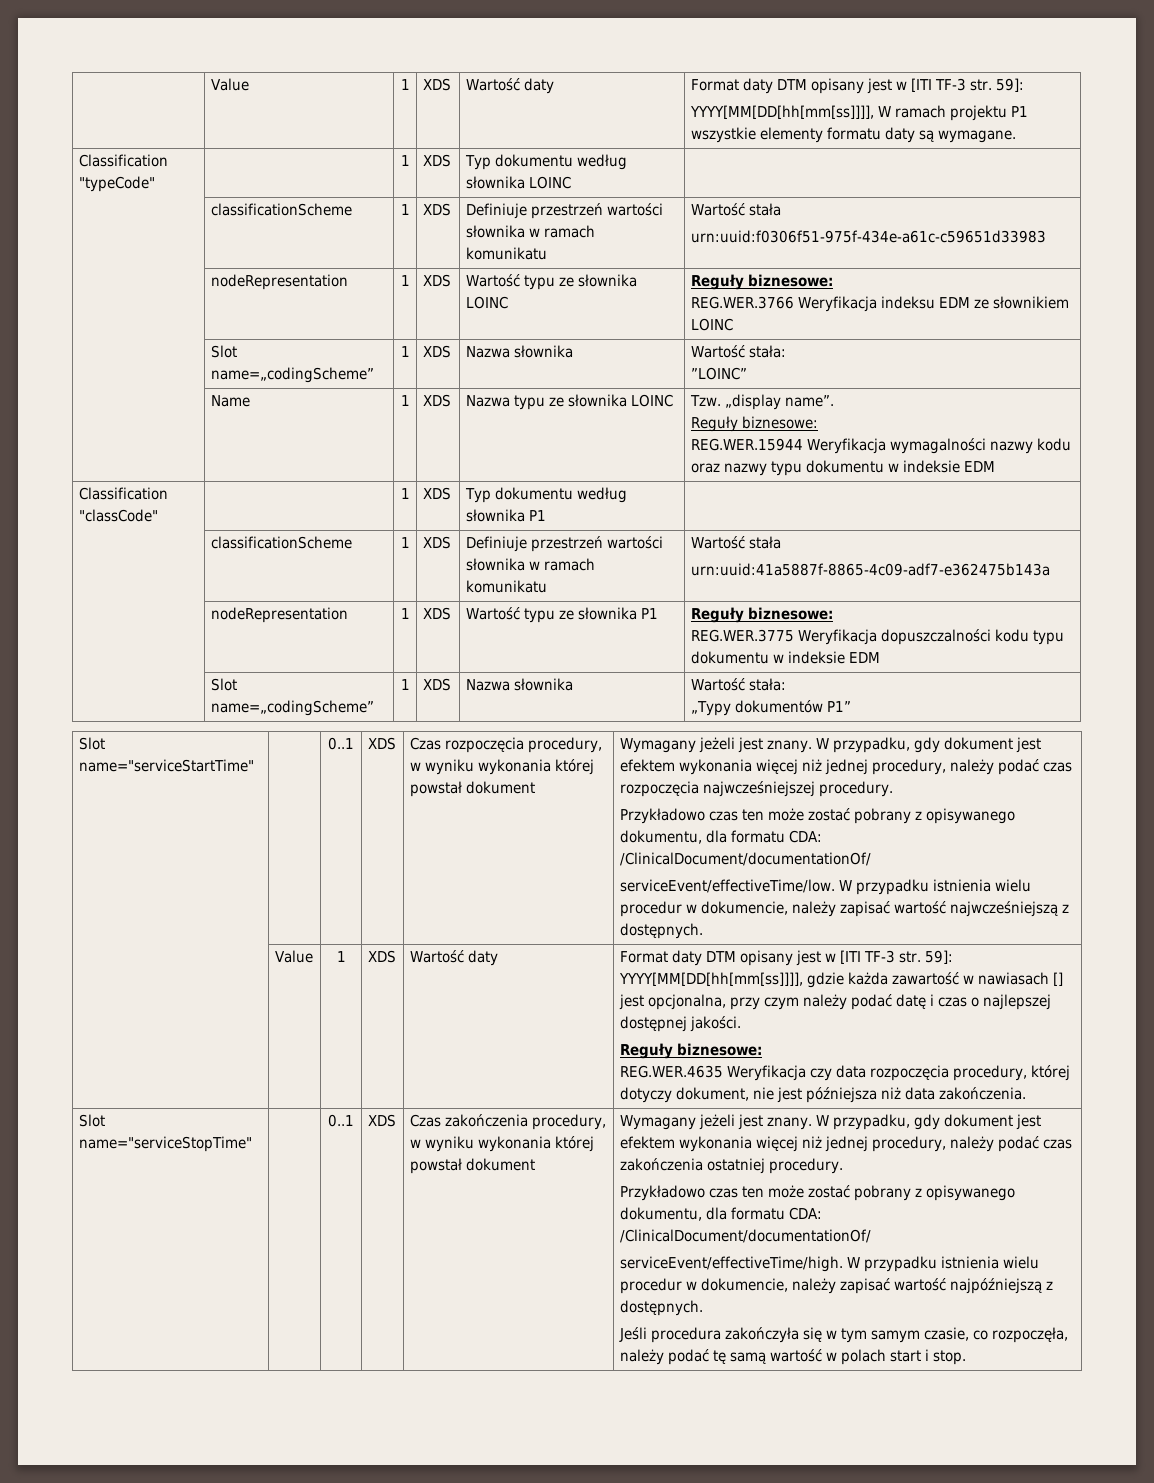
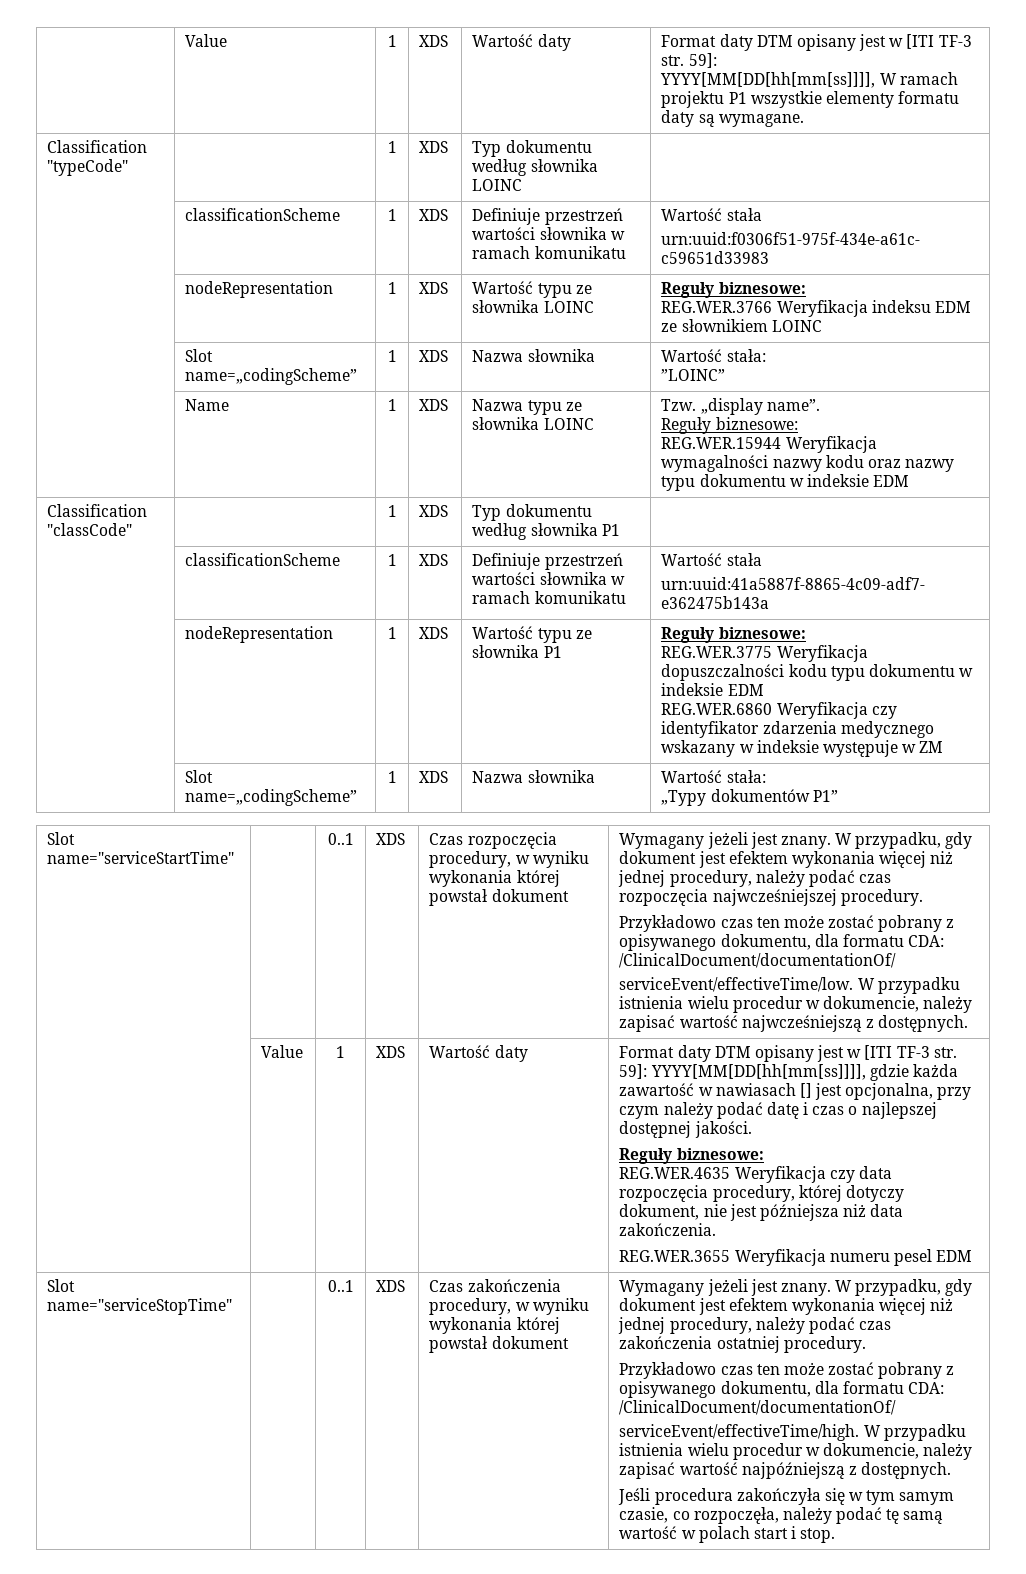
(880, 657) none -> [661,702,897,719] [661,721,934,738] [661,740,944,757] // REG.WER.6860 Weryfikacja czy identyfikator zdarzenia medycznego wskazany w indeksie występuje w ZM
(1027, 1093) none -> [619,1249,973,1266] // REG.WER.3655 Weryfikacja numeru pesel EDM

